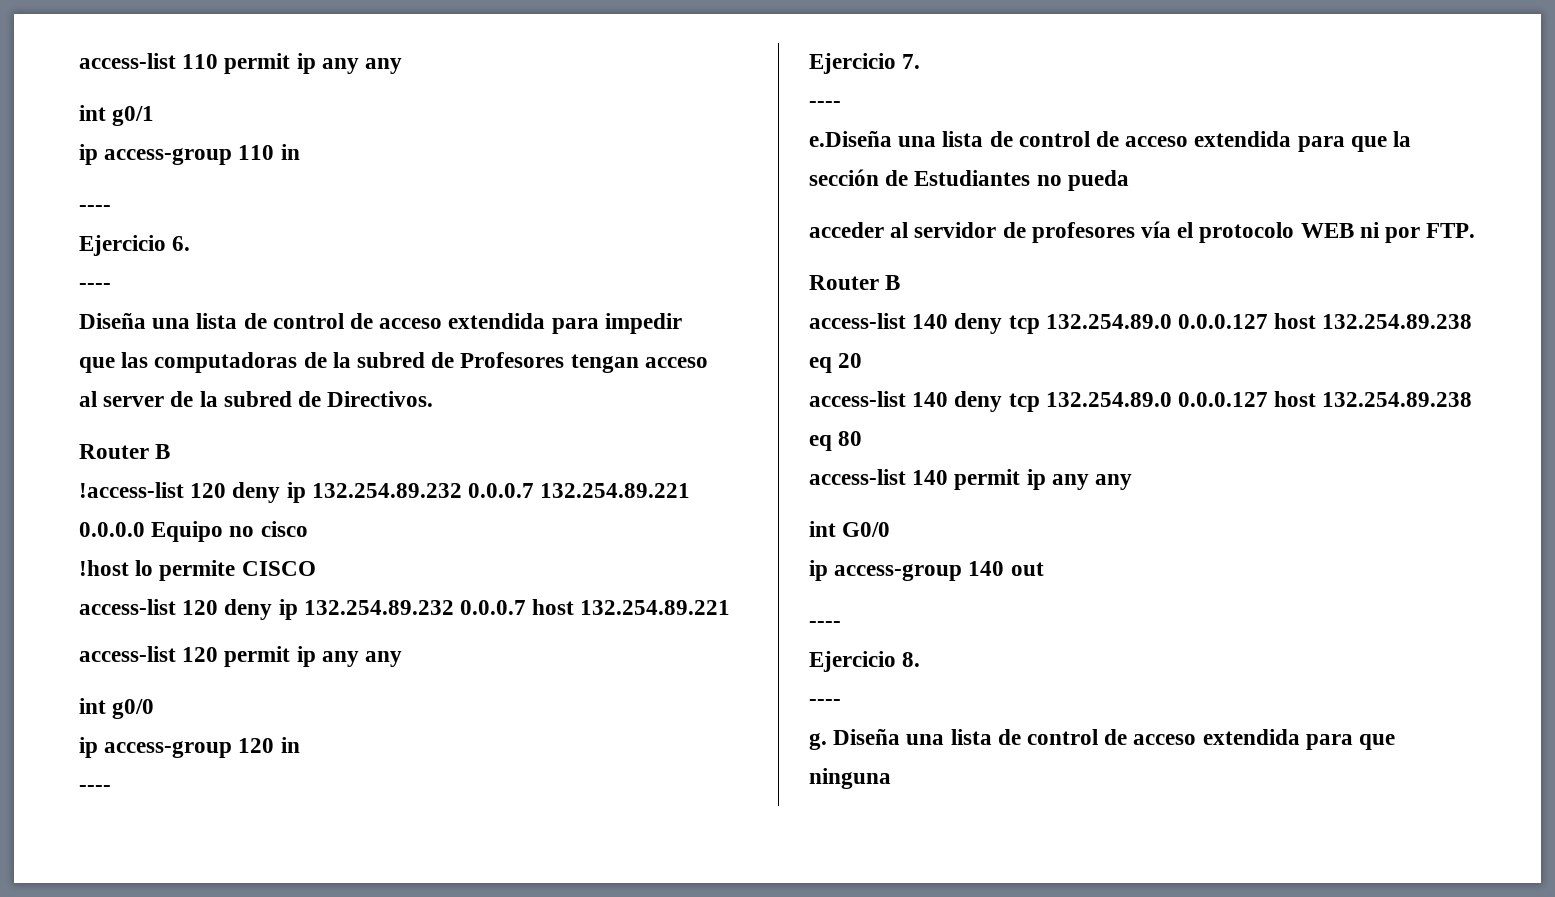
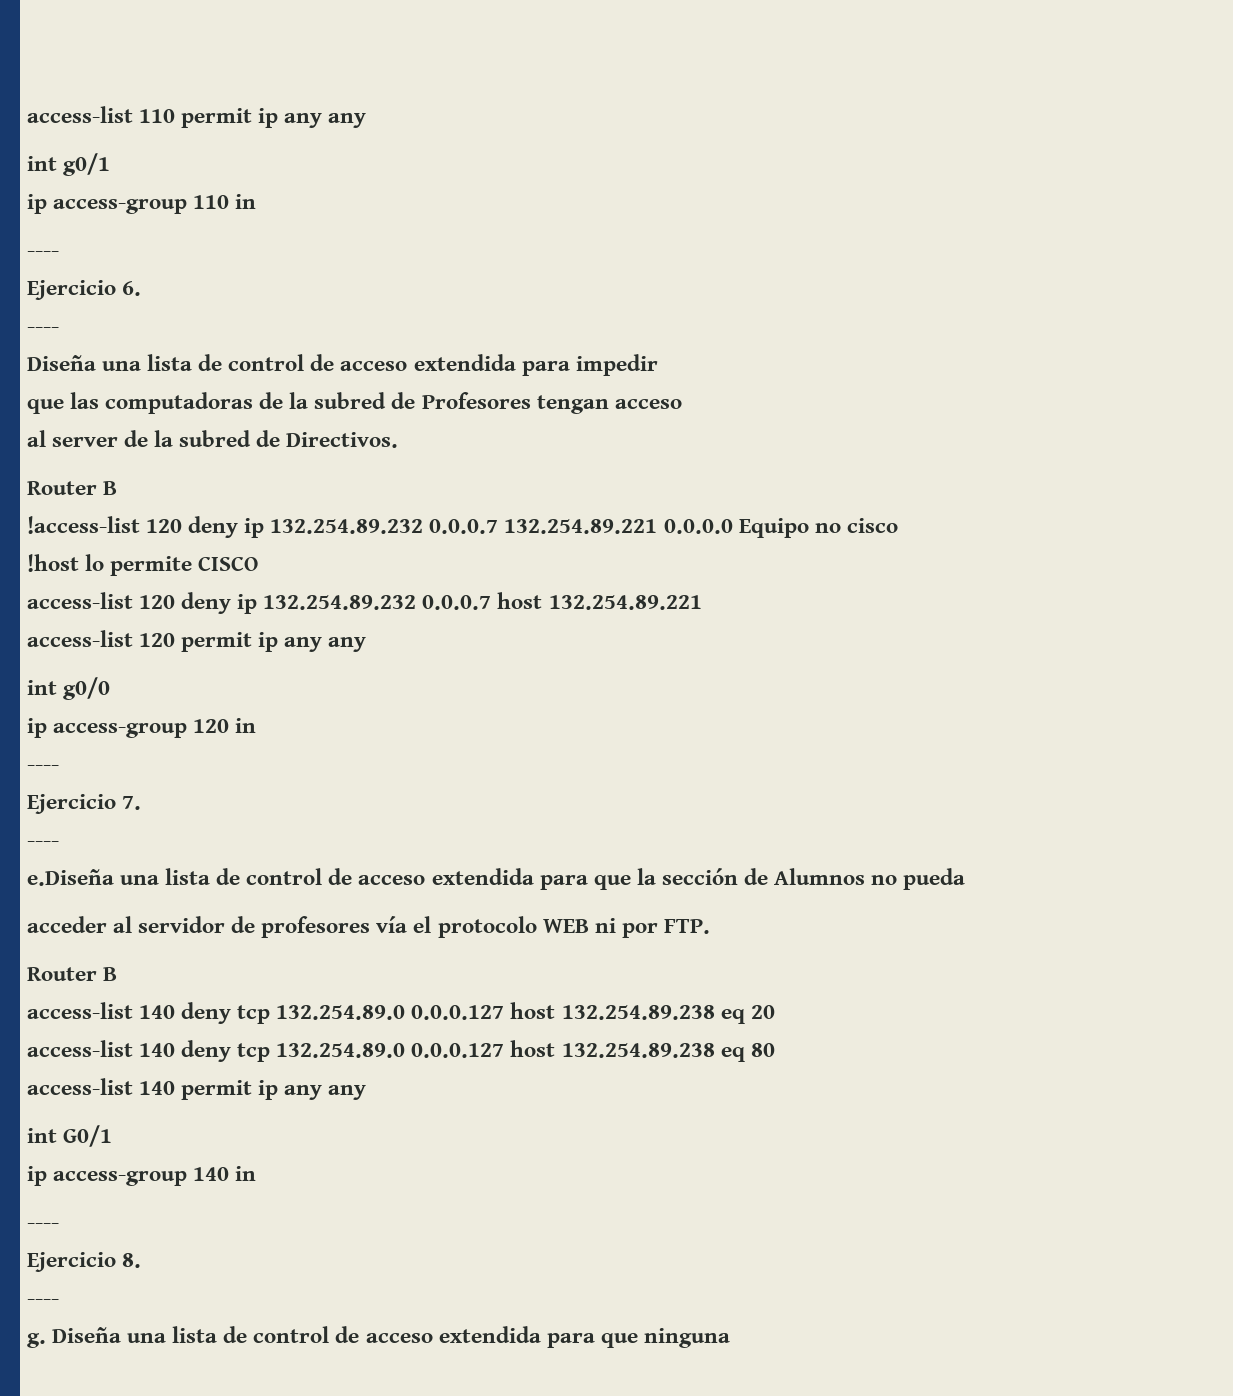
[914,170,1031,186] Estudiantes -> [773,868,865,885] Alumnos
[842,522,891,537] G0/0 -> [63,1125,113,1147] G0/1
[1010,562,1044,576] out -> [235,1166,257,1181] in

